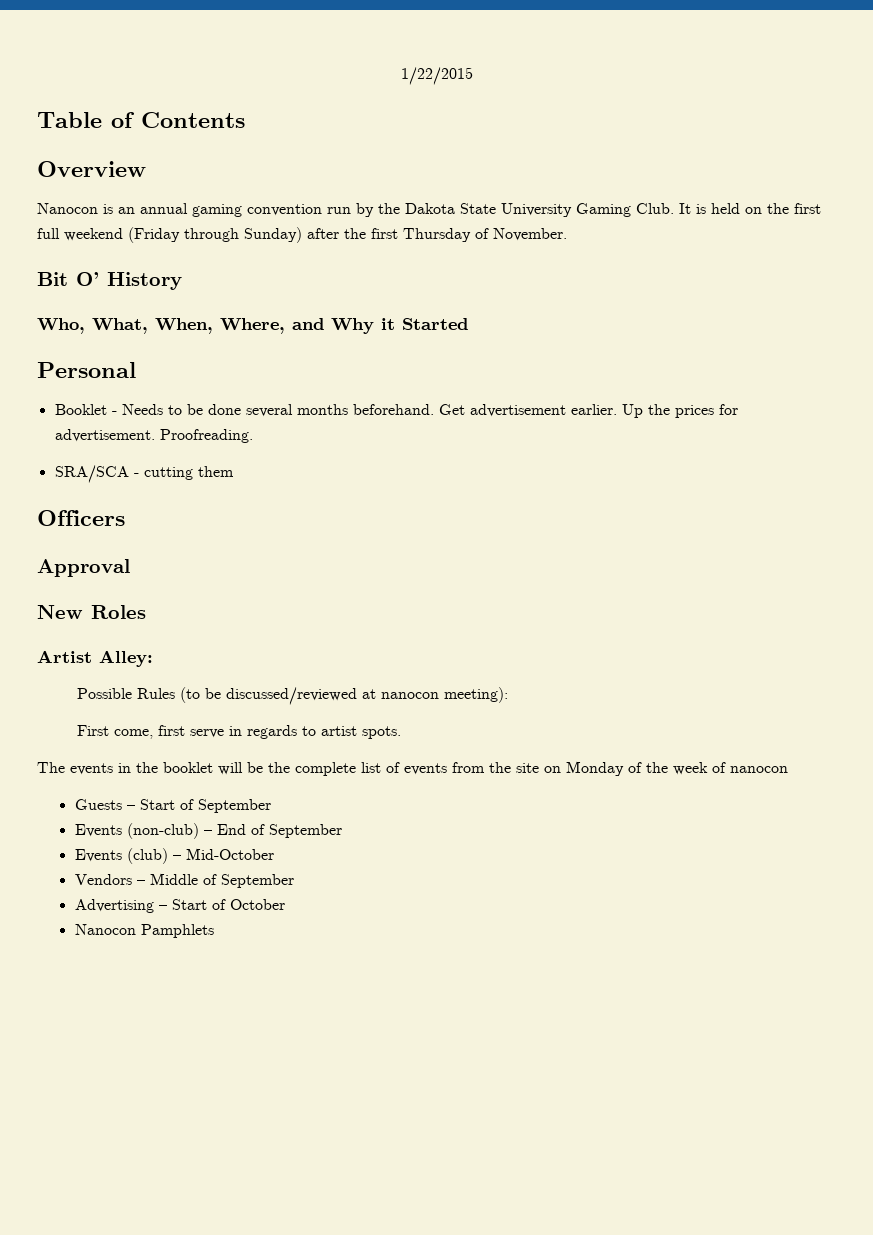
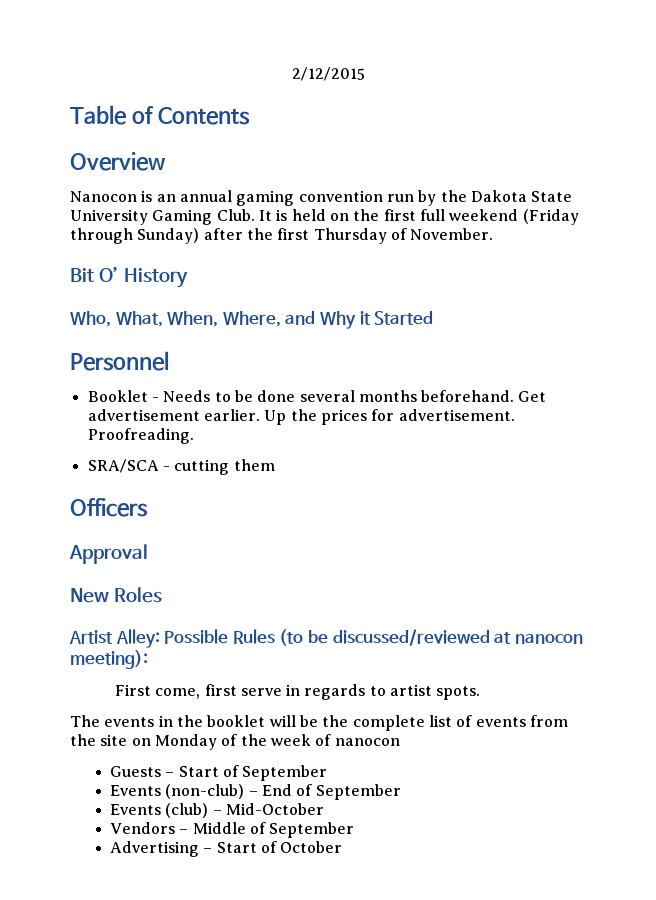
[400,67,473,85] 1/22/2015 -> [291,67,365,81] 2/12/2015
[37,362,136,378] Personal -> [70,351,169,371] Personnel
(153, 658) // -> (160, 638) none
[74,924,214,938] // Nanocon Pamphlets -> (343, 847) none

